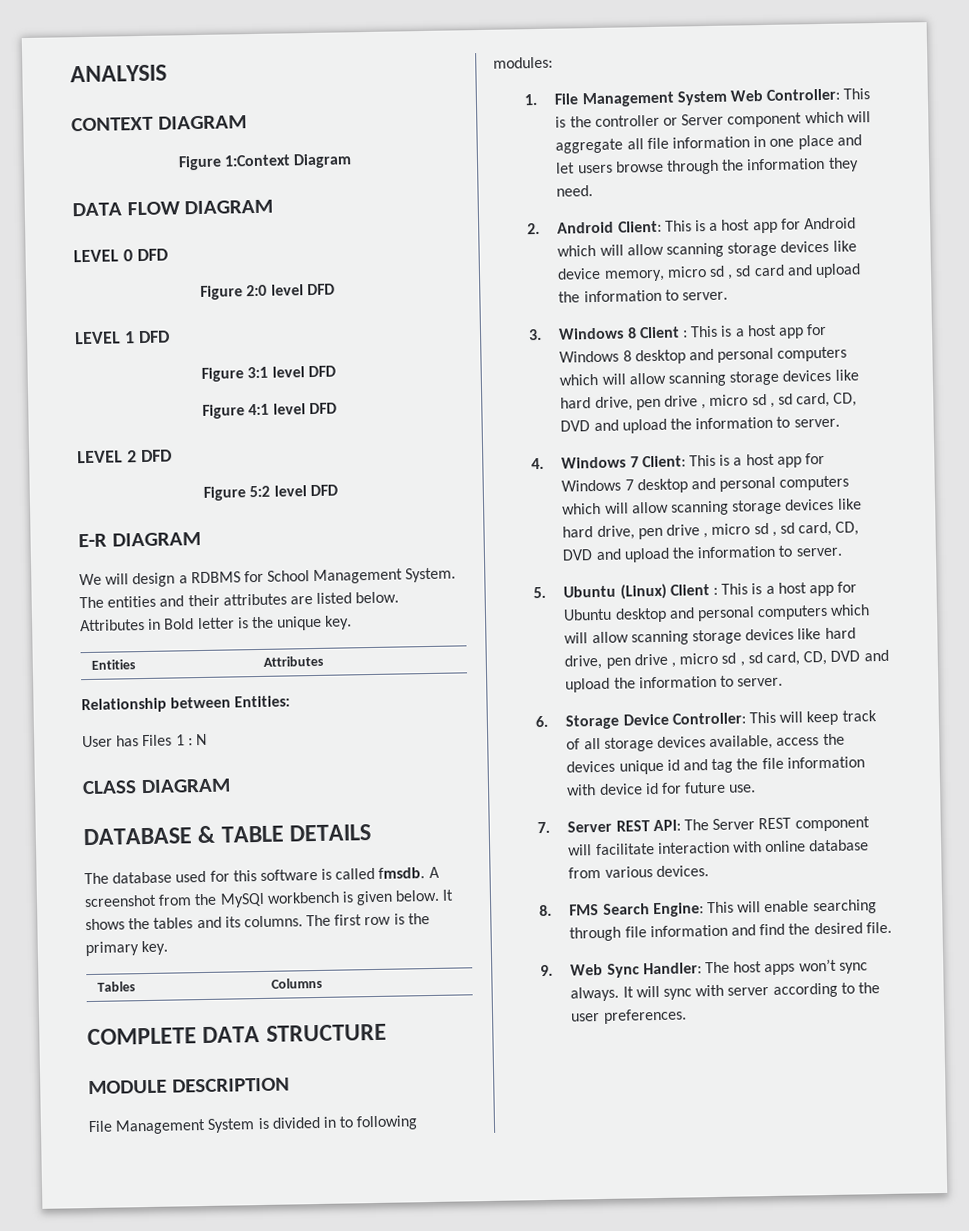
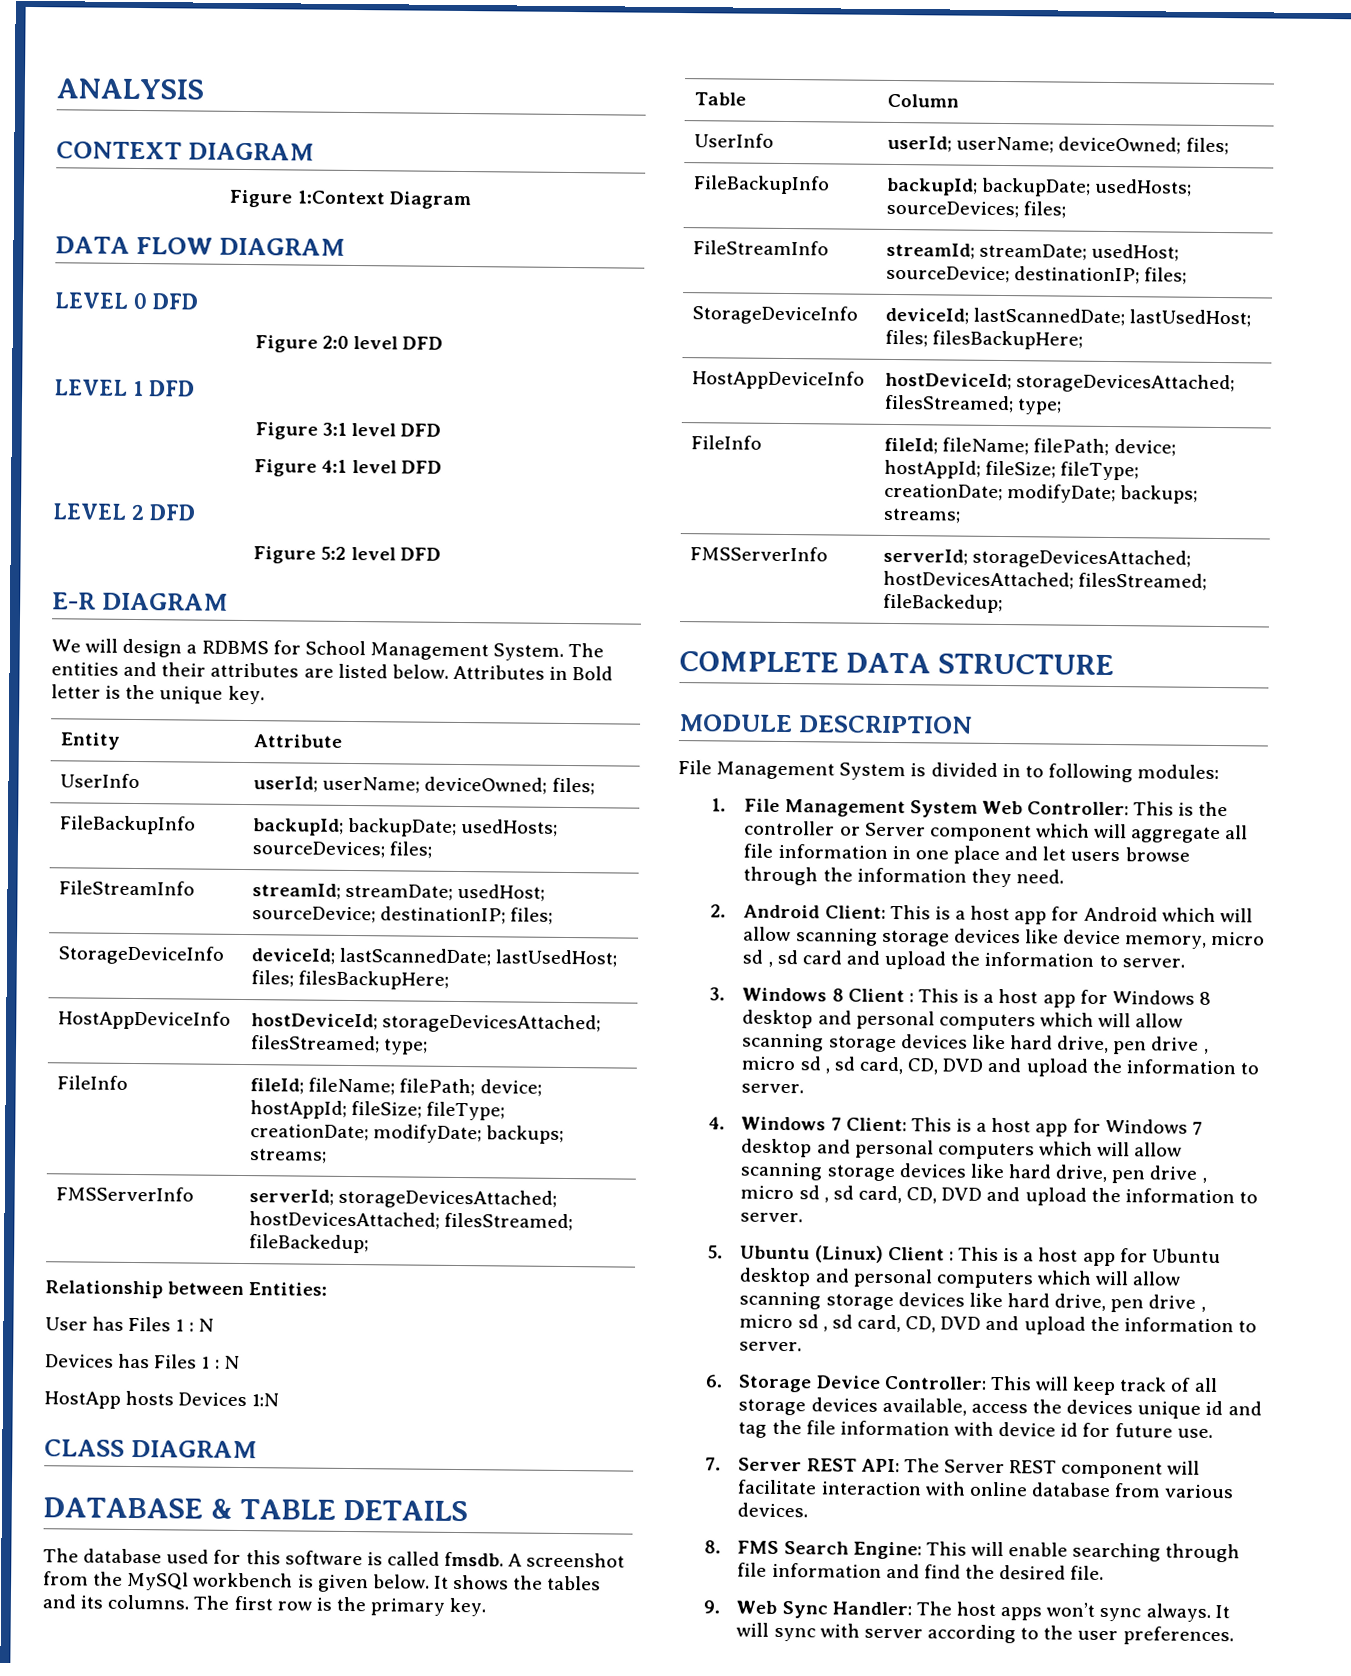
[91,659,137,670] [263,655,325,667] Entities | Attributes -> [60,732,121,750] [253,734,343,748] [60,773,141,789] [253,776,595,796] [60,815,197,835] [253,817,559,837] [252,841,433,859] [59,880,196,896] [252,883,546,902] [252,906,554,925] [58,945,225,965] [251,947,618,968] [251,970,450,990] [58,1010,232,1030] [251,1013,602,1034] [251,1035,429,1055] [57,1075,129,1090] [250,1077,542,1097] [250,1100,506,1121] [250,1124,565,1144] [249,1148,328,1164] [56,1186,195,1202] [249,1188,558,1209] [249,1211,574,1232] [249,1234,370,1254] Entity | Attribute // UserInfo | userId; userName; deviceOwned; files; // FileBackupInfo | backupId; backupDate; usedHosts; sourceDevices; files; // FileStreamInfo | streamId; streamDate; usedHost; sourceDevice; destinationIP; files; // StorageDeviceInfo | deviceId; lastScannedDate; lastUsedHost; files; filesBackupHere; // HostAppDeviceInfo | hostDeviceId; storageDevicesAttached; filesStreamed; type; // FileInfo | fileId; fileName; filePath; device; hostAppId; fileSize; fileType; creationDate; modifyDate; backups; streams; // FMSServerInfo | serverId; storageDevicesAttached; hostDevicesAttached; filesStreamed; fileBackedup;
(207, 739) none -> [45,1353,240,1369] [44,1390,280,1409] // Devices has Files 1 : N // HostApp hosts Devices 1:N
[97,981,137,992] [271,977,324,989] Tables | Columns -> [694,92,747,106] [887,93,960,108] [694,133,775,148] [887,135,1229,156] [693,175,831,195] [886,177,1193,197] [886,200,1067,219] [693,240,830,256] [886,242,1180,262] [886,265,1188,285] [692,305,859,325] [885,307,1252,328] [885,329,1084,350] [692,370,866,390] [885,372,1236,394] [884,394,1063,415] [691,435,763,450] [884,437,1176,457] [884,459,1140,481] [884,483,1199,504] [883,507,962,524] [690,546,829,562] [883,548,1192,569] [883,570,1208,591] [883,593,1004,614] Table | Column // UserInfo | userId; userName; deviceOwned; files; // FileBackupInfo | backupId; backupDate; usedHosts; sourceDevices; files; // FileStreamInfo | streamId; streamDate; usedHost; sourceDevice; destinationIP; files; // StorageDeviceInfo | deviceId; lastScannedDate; lastUsedHost; files; filesBackupHere; // HostAppDeviceInfo | hostDeviceId; storageDevicesAttached; filesStreamed; type; // FileInfo | fileId; fileName; filePath; device; hostAppId; fileSize; fileType; creationDate; modifyDate; backups; streams; // FMSServerInfo | serverId; storageDevicesAttached; hostDevicesAttached; filesStreamed; fileBackedup;

